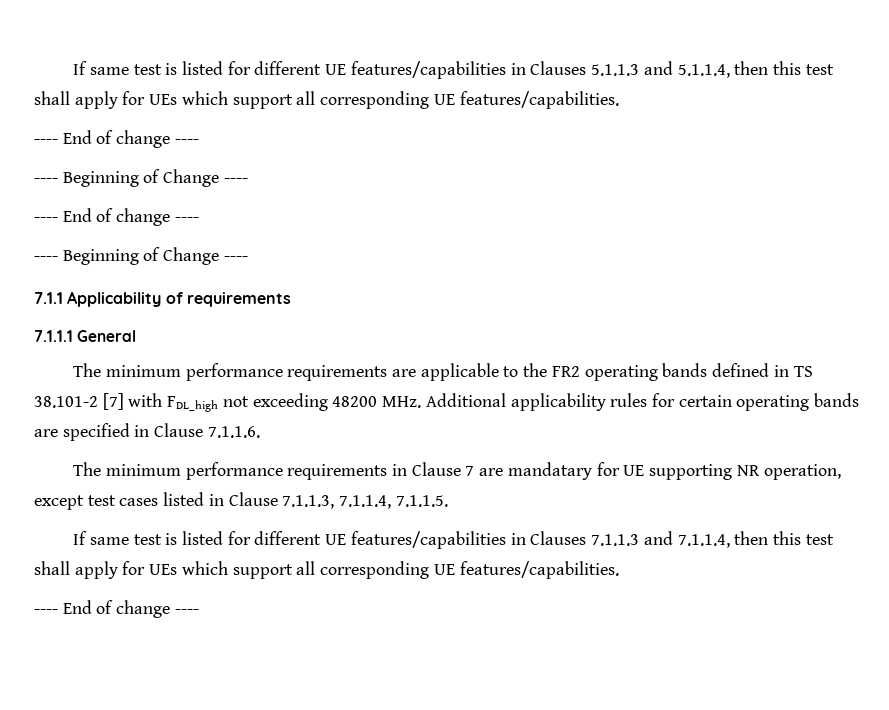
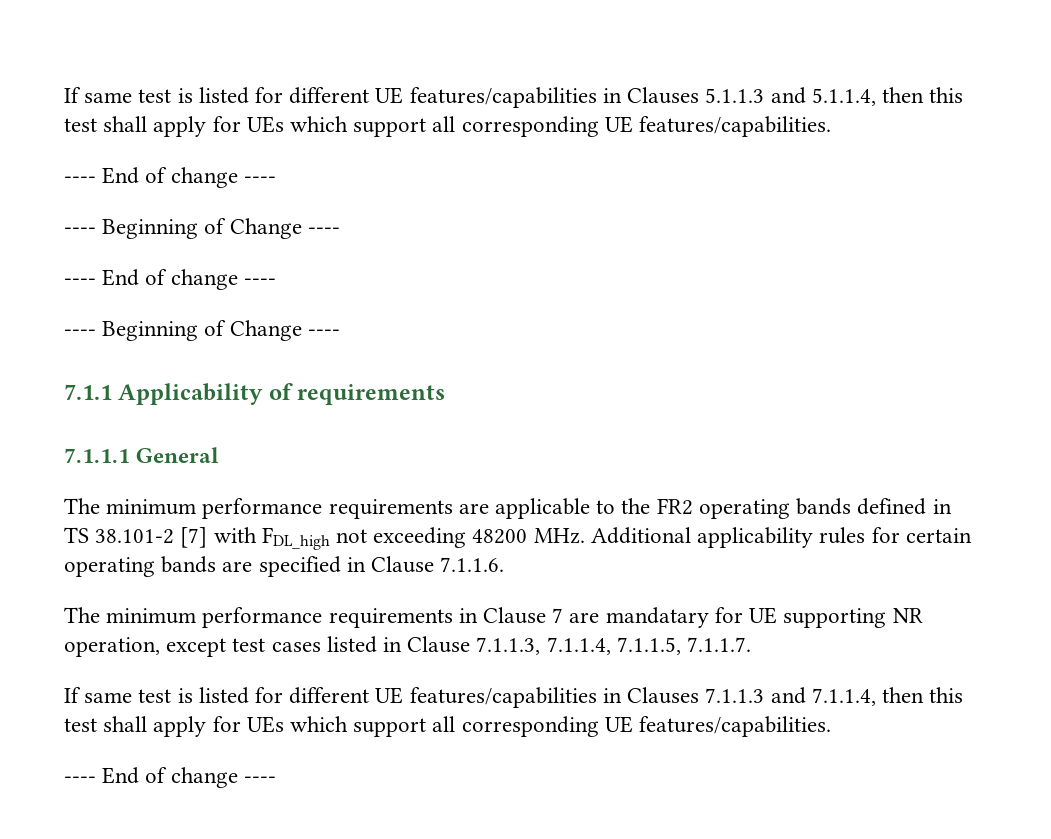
[395,495,448,507] 7.1.1.5. -> [616,637,752,655] 7.1.1.5, 7.1.1.7.

